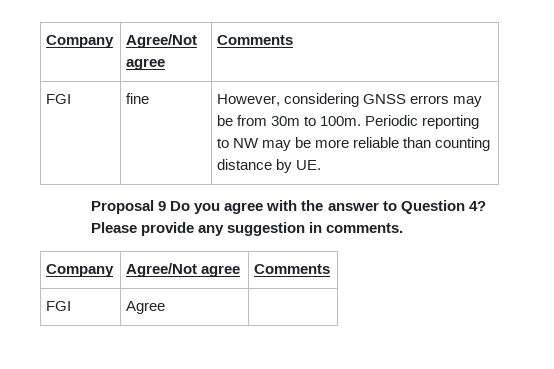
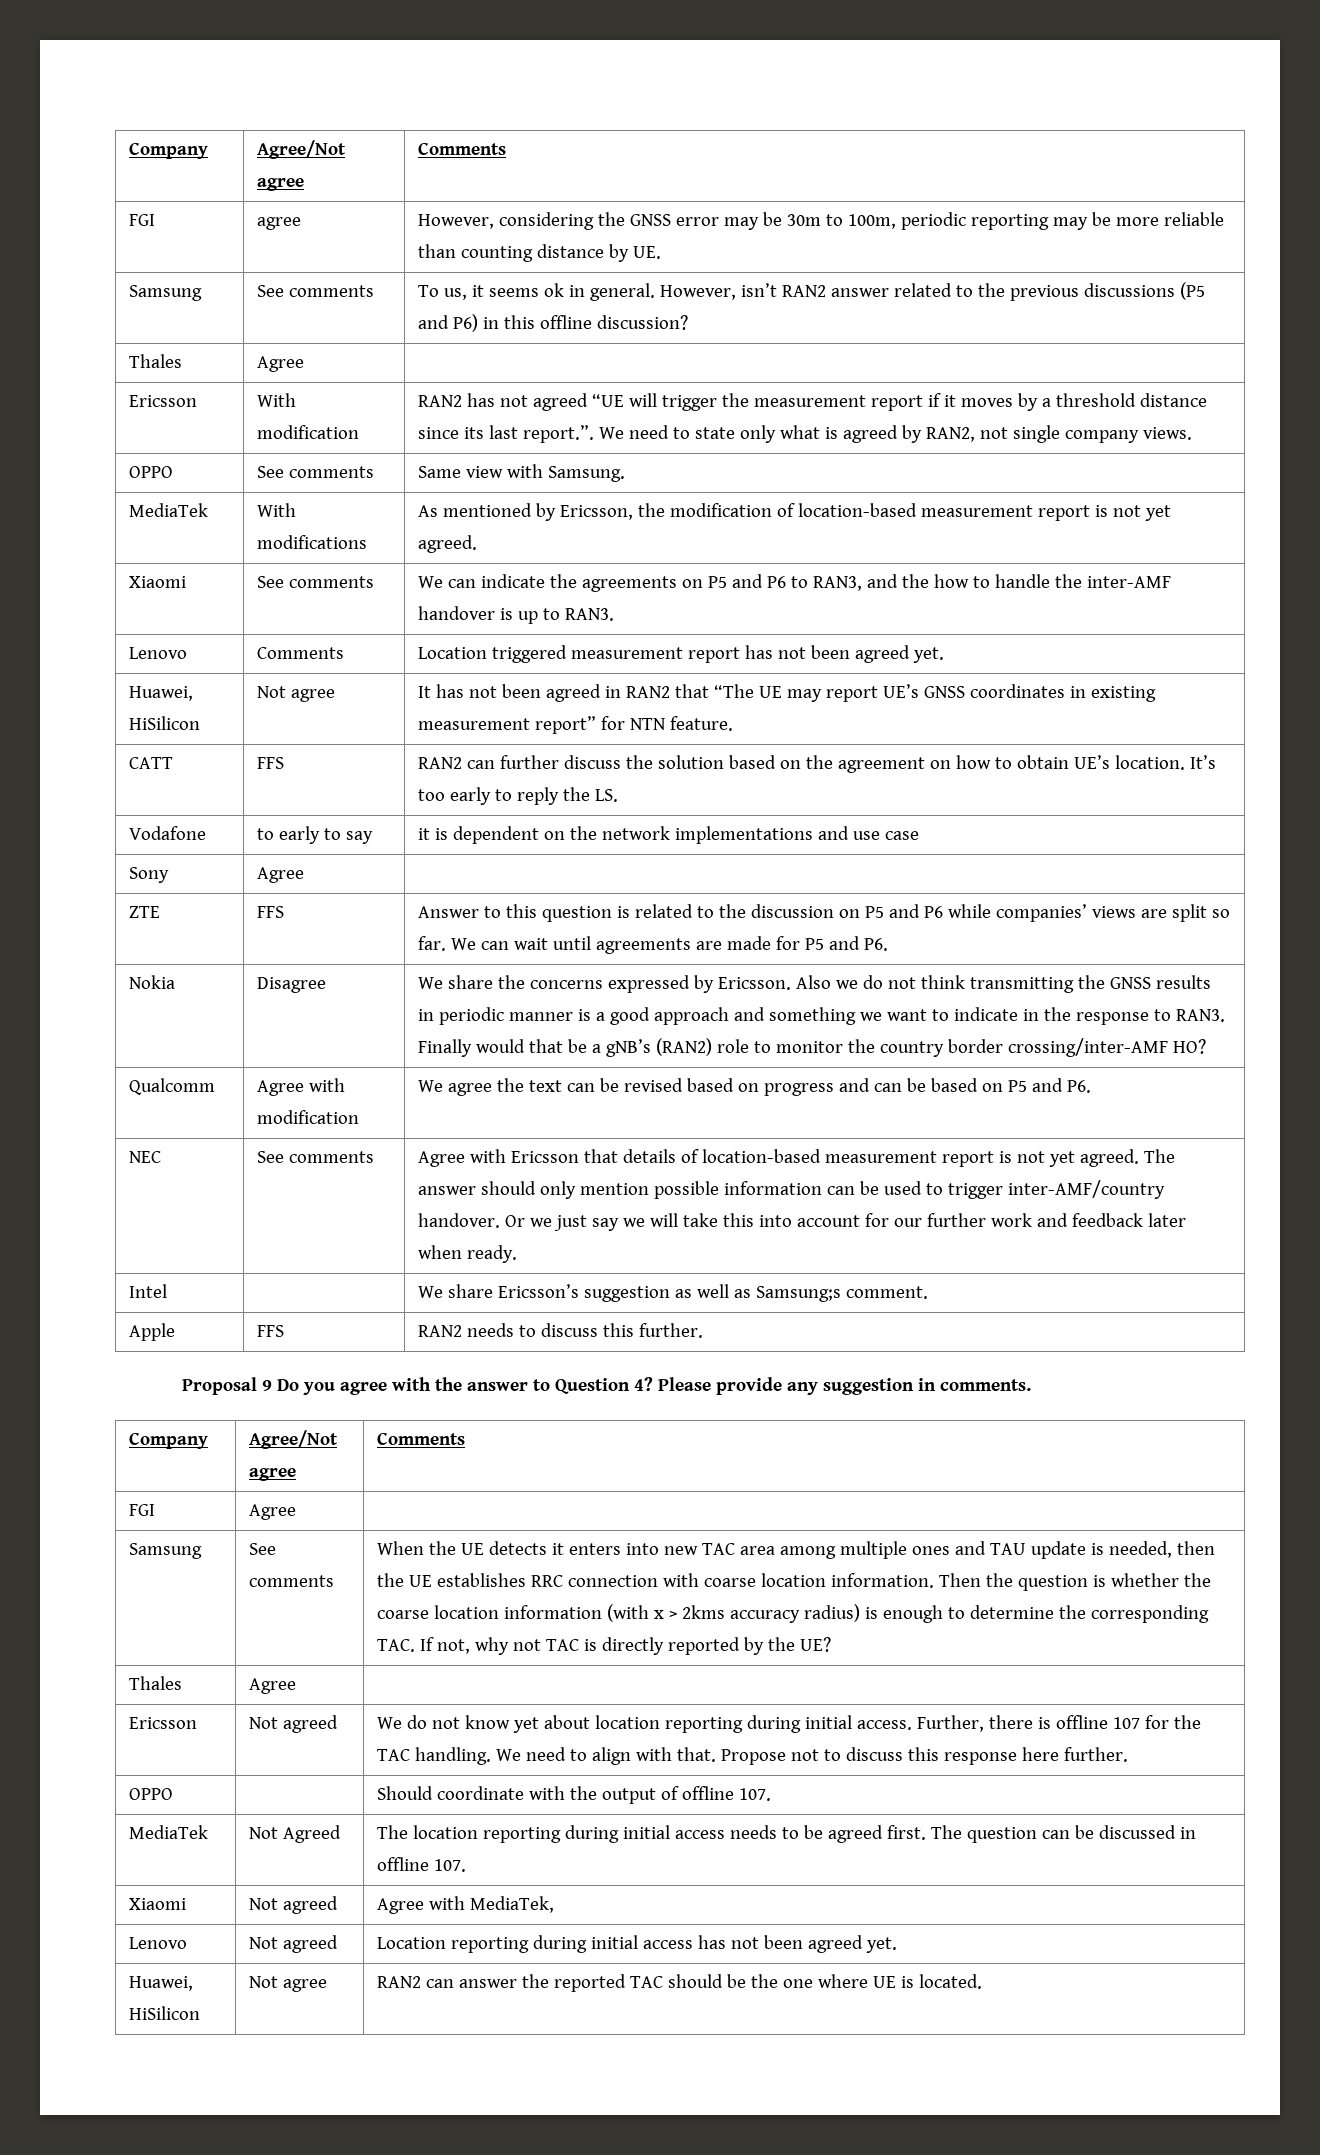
[46,35,115,48] [126,34,198,48] [126,58,166,70] [217,35,294,45] [46,94,72,104] [126,93,150,104] Company | Agree/Not agree | Comments // FGI | fine -> [129,142,209,159] [257,140,347,159] [257,178,305,191] [418,142,507,155] [129,214,156,226] [257,217,302,230] Company | Agree/Not agree | Comments // FGI | agree
[363,94,483,107] [217,115,268,126] GNSS errors may be from -> [598,212,783,230] the GNSS error may be
[320,115,480,129] [217,138,260,148] 100m. Periodic reporting to NW -> [848,212,1050,230] 100m, periodic reporting
(322, 165) none -> [129,285,203,301] [257,285,375,297] [418,282,1205,301] [418,314,689,332] [129,354,183,368] [257,356,305,372] [129,395,198,407] [257,393,297,407] [257,425,360,439] [418,393,1207,411] [418,425,1192,443] [129,466,174,478] [257,466,375,478] [418,464,626,482] [129,503,209,517] [257,503,297,517] [257,535,368,549] [418,503,1172,521] [418,535,478,553] [129,576,187,588] [257,576,375,588] [418,574,1171,592] [418,606,615,624] [129,647,188,659] [257,647,345,659] [418,645,945,663] [129,686,194,701] [129,716,201,730] [257,686,336,702] [418,684,1156,702] [418,716,734,734] [129,757,174,769] [257,757,285,769] [418,755,1216,773] [418,787,619,805] [129,826,207,840] [257,826,374,844] [418,826,920,844] [129,867,170,883] [257,867,305,883] [129,906,161,918] [257,906,285,918] [418,904,1230,922] [418,936,889,954] [129,975,176,989] [257,977,327,993] [418,975,1211,993] [418,1007,1225,1025] [418,1038,1206,1057] [129,1078,216,1095] [257,1078,346,1096] [257,1110,360,1124] [418,1078,1091,1096] [129,1151,162,1163] [257,1151,375,1163] [418,1149,1175,1167] [418,1180,1166,1199] [418,1213,1186,1231] [418,1245,518,1263] [129,1284,168,1298] [418,1284,929,1302] [129,1323,176,1341] [257,1325,285,1337] [418,1323,704,1338] // Samsung | See comments | To us, it seems ok in general. However, isn’t RAN2 answer related to the previous discussions (P5 and P6) in this offline discussion? // Thales | Agree | // Ericsson | With modification | RAN2 has not agreed “UE will trigger the measurement report if it moves by a threshold distance since its last report.”. We need to state only what is agreed by RAN2, not single company views. // OPPO | See comments | Same view with Samsung. // MediaTek | With modifications | As mentioned by Ericsson, the modification of location-based measurement report is not yet agreed. // Xiaomi | See comments | We can indicate the agreements on P5 and P6 to RAN3, and the how to handle the inter-AMF handover is up to RAN3. // Lenovo | Comments | Location triggered measurement report has not been agreed yet. // Huawei, HiSilicon | Not agree | It has not been agreed in RAN2 that “The UE may report UE’s GNSS coordinates in existing measurement report” for NTN feature. // CATT | FFS | RAN2 can further discuss the solution based on the agreement on how to obtain UE’s location. It’s too early to reply the LS. // Vodafone | to early to say | it is dependent on the network implementations and use case // Sony | Agree | // ZTE | FFS | Answer to this question is related to the discussion on P5 and P6 while companies’ views are split so far. We can wait until agreements are made for P5 and P6. // Nokia | Disagree | We share the concerns expressed by Ericsson. Also we do not think transmitting the GNSS results in periodic manner is a good approach and something we want to indicate in the response to RAN3. Finally would that be a gNB’s (RAN2) role to monitor the country border crossing/inter-AMF HO? // Qualcomm | Agree with modification | We agree the text can be revised based on progress and can be based on P5 and P6. // NEC | See comments | Agree with Ericsson that details of location-based measurement report is not yet agreed. The answer should only mention possible information can be used to trigger inter-AMF/country handover. Or we just say we will take this into account for our further work and feedback later when ready. // Intel | | We share Ericsson’s suggestion as well as Samsung;s comment. // Apple | FFS | RAN2 needs to discuss this further.
(166, 307) none -> [129,1543,203,1559] [249,1543,277,1555] [249,1575,335,1587] [377,1541,1215,1559] [377,1573,1211,1591] [377,1604,1209,1623] [377,1637,832,1655] [129,1676,183,1690] [249,1678,297,1694] [129,1717,198,1729] [249,1715,339,1733] [377,1715,1201,1733] [377,1747,1128,1765] [129,1788,174,1800] [377,1786,772,1804] [129,1825,209,1839] [249,1825,342,1843] [377,1825,1196,1843] [377,1857,467,1872] [129,1898,187,1910] [249,1896,339,1914] [377,1896,555,1914] [129,1937,188,1949] [249,1935,339,1953] [377,1935,898,1953] [129,1976,194,1991] [129,2006,201,2020] [249,1976,328,1992] [377,1974,982,1992] // Samsung | See comments | When the UE detects it enters into new TAC area among multiple ones and TAU update is needed, then the UE establishes RRC connection with coarse location information. Then the question is whether the coarse location information (with x > 2kms accuracy radius) is enough to determine the corresponding TAC. If not, why not TAC is directly reported by the UE? // Thales | Agree | // Ericsson | Not agreed | We do not know yet about location reporting during initial access. Further, there is offline 107 for the TAC handling. We need to align with that. Propose not to discuss this response here further. // OPPO | | Should coordinate with the output of offline 107. // MediaTek | Not Agreed | The location reporting during initial access needs to be agreed first. The question can be discussed in offline 107. // Xiaomi | Not agreed | Agree with MediaTek, // Lenovo | Not agreed | Location reporting during initial access has not been agreed yet. // Huawei, HiSilicon | Not agree | RAN2 can answer the reported TAC should be the one where UE is located.

